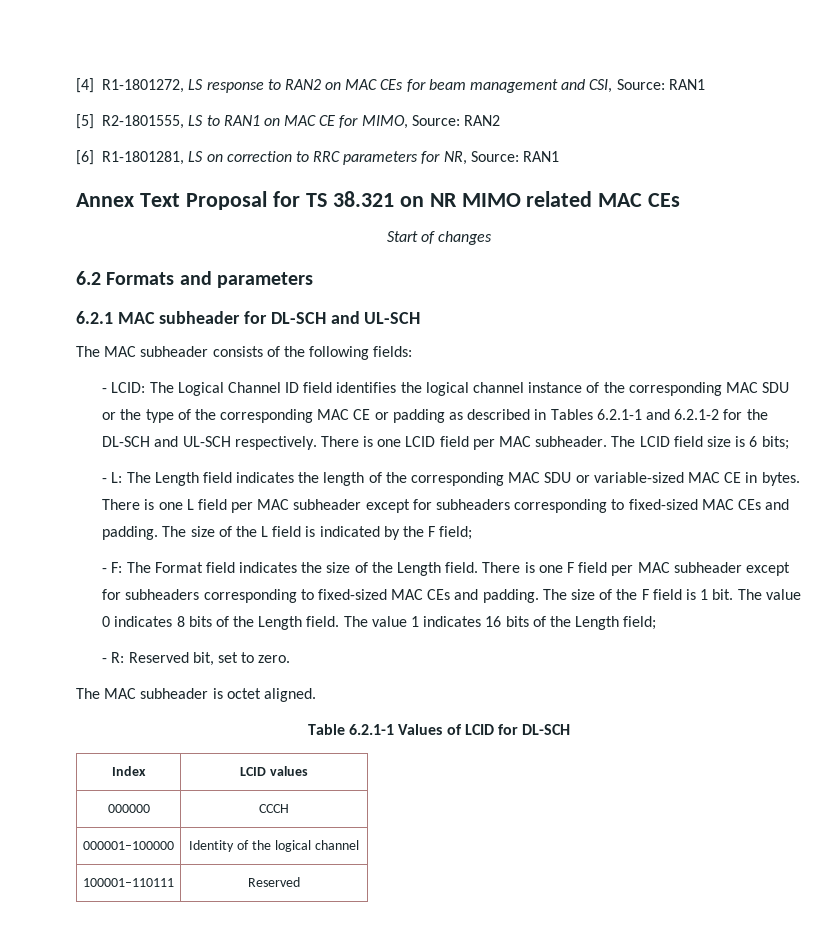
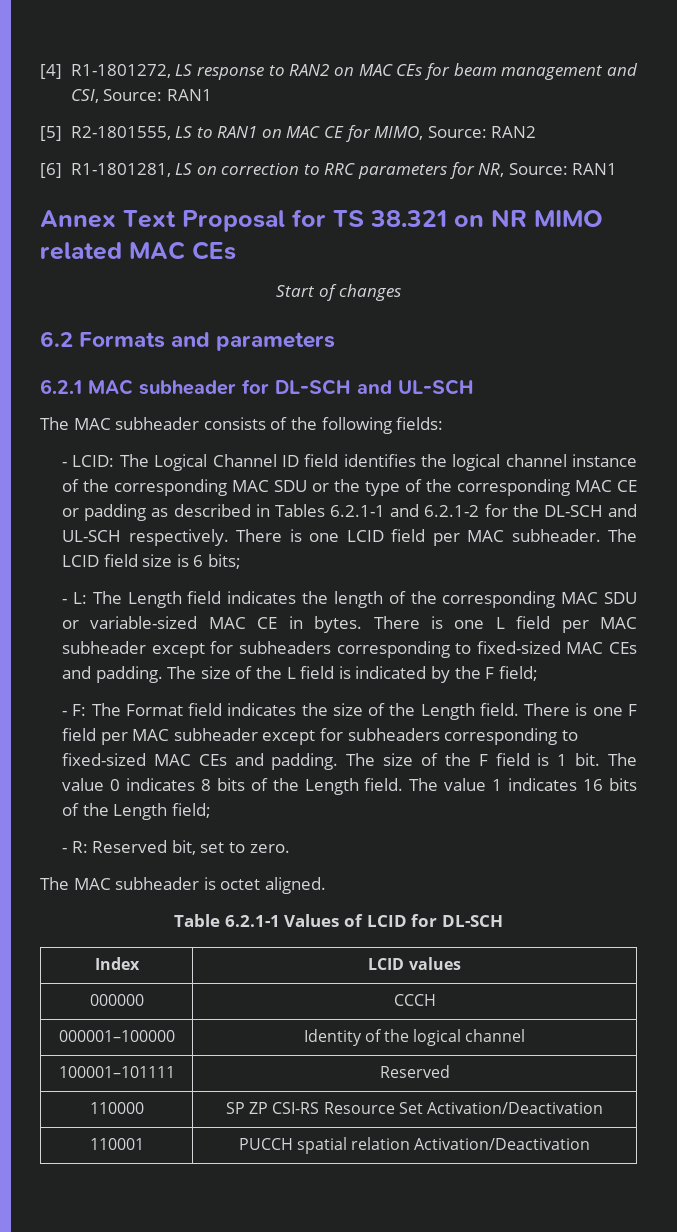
[83,878,174,887] [248,877,300,887] 100001–110111 | Reserved -> [58,1066,175,1078] [379,1065,450,1078] [89,1102,144,1114] [226,1102,603,1114] [89,1138,144,1150] [238,1137,591,1154] 100001–101111 | Reserved // 110000 | SP ZP CSI-RS Resource Set Activation/Deactivation // 110001 | PUCCH spatial relation Activation/Deactivation

